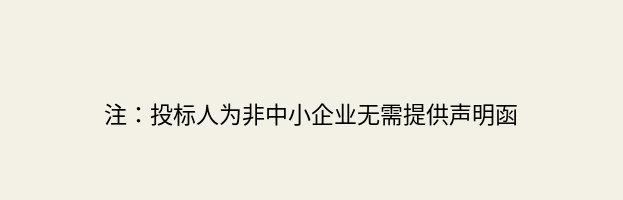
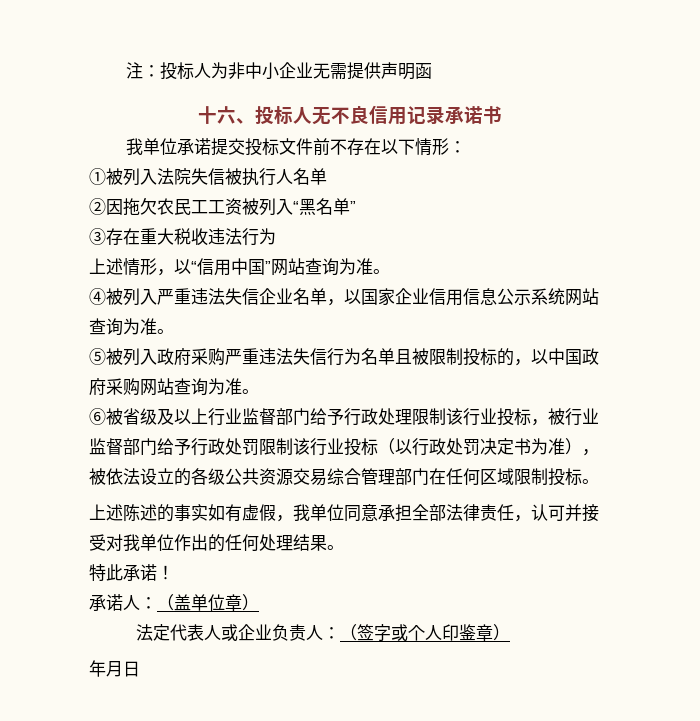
(518, 115) none -> [198,105,502,125] [126,138,467,156] [89,168,327,186] [89,198,356,216] [89,228,276,246] [89,258,390,276] [89,288,599,306] [89,318,174,336] [89,348,599,366] [89,378,259,396] [89,408,599,426] [89,438,599,456] [89,468,599,486] [89,504,599,522] [89,534,344,552] [89,564,174,581] [89,594,259,611] [135,624,510,641] [89,660,140,677] // 十六、投标人无不良信用记录承诺书 // 我单位承诺提交投标文件前不存在以下情形： // ①被列入法院失信被执行人名单 // ②因拖欠农民工工资被列入“黑名单” // ③存在重大税收违法行为 // 上述情形，以“信用中国”网站查询为准。 // ④被列入严重违法失信企业名单，以国家企业信用信息公示系统网站查询为准。 // ⑤被列入政府采购严重违法失信行为名单且被限制投标的，以中国政府采购网站查询为准。 // ⑥被省级及以上行业监督部门给予行政处理限制该行业投标，被行业监督部门给予行政处罚限制该行业投标（以行政处罚决定书为准），被依法设立的各级公共资源交易综合管理部门在任何区域限制投标。 // 上述陈述的事实如有虚假，我单位同意承担全部法律责任，认可并接受对我单位作出的任何处理结果。 // 特此承诺！ // 承诺人：（盖单位章） // 法定代表人或企业负责人：（签字或个人印鉴章） // 年月日

